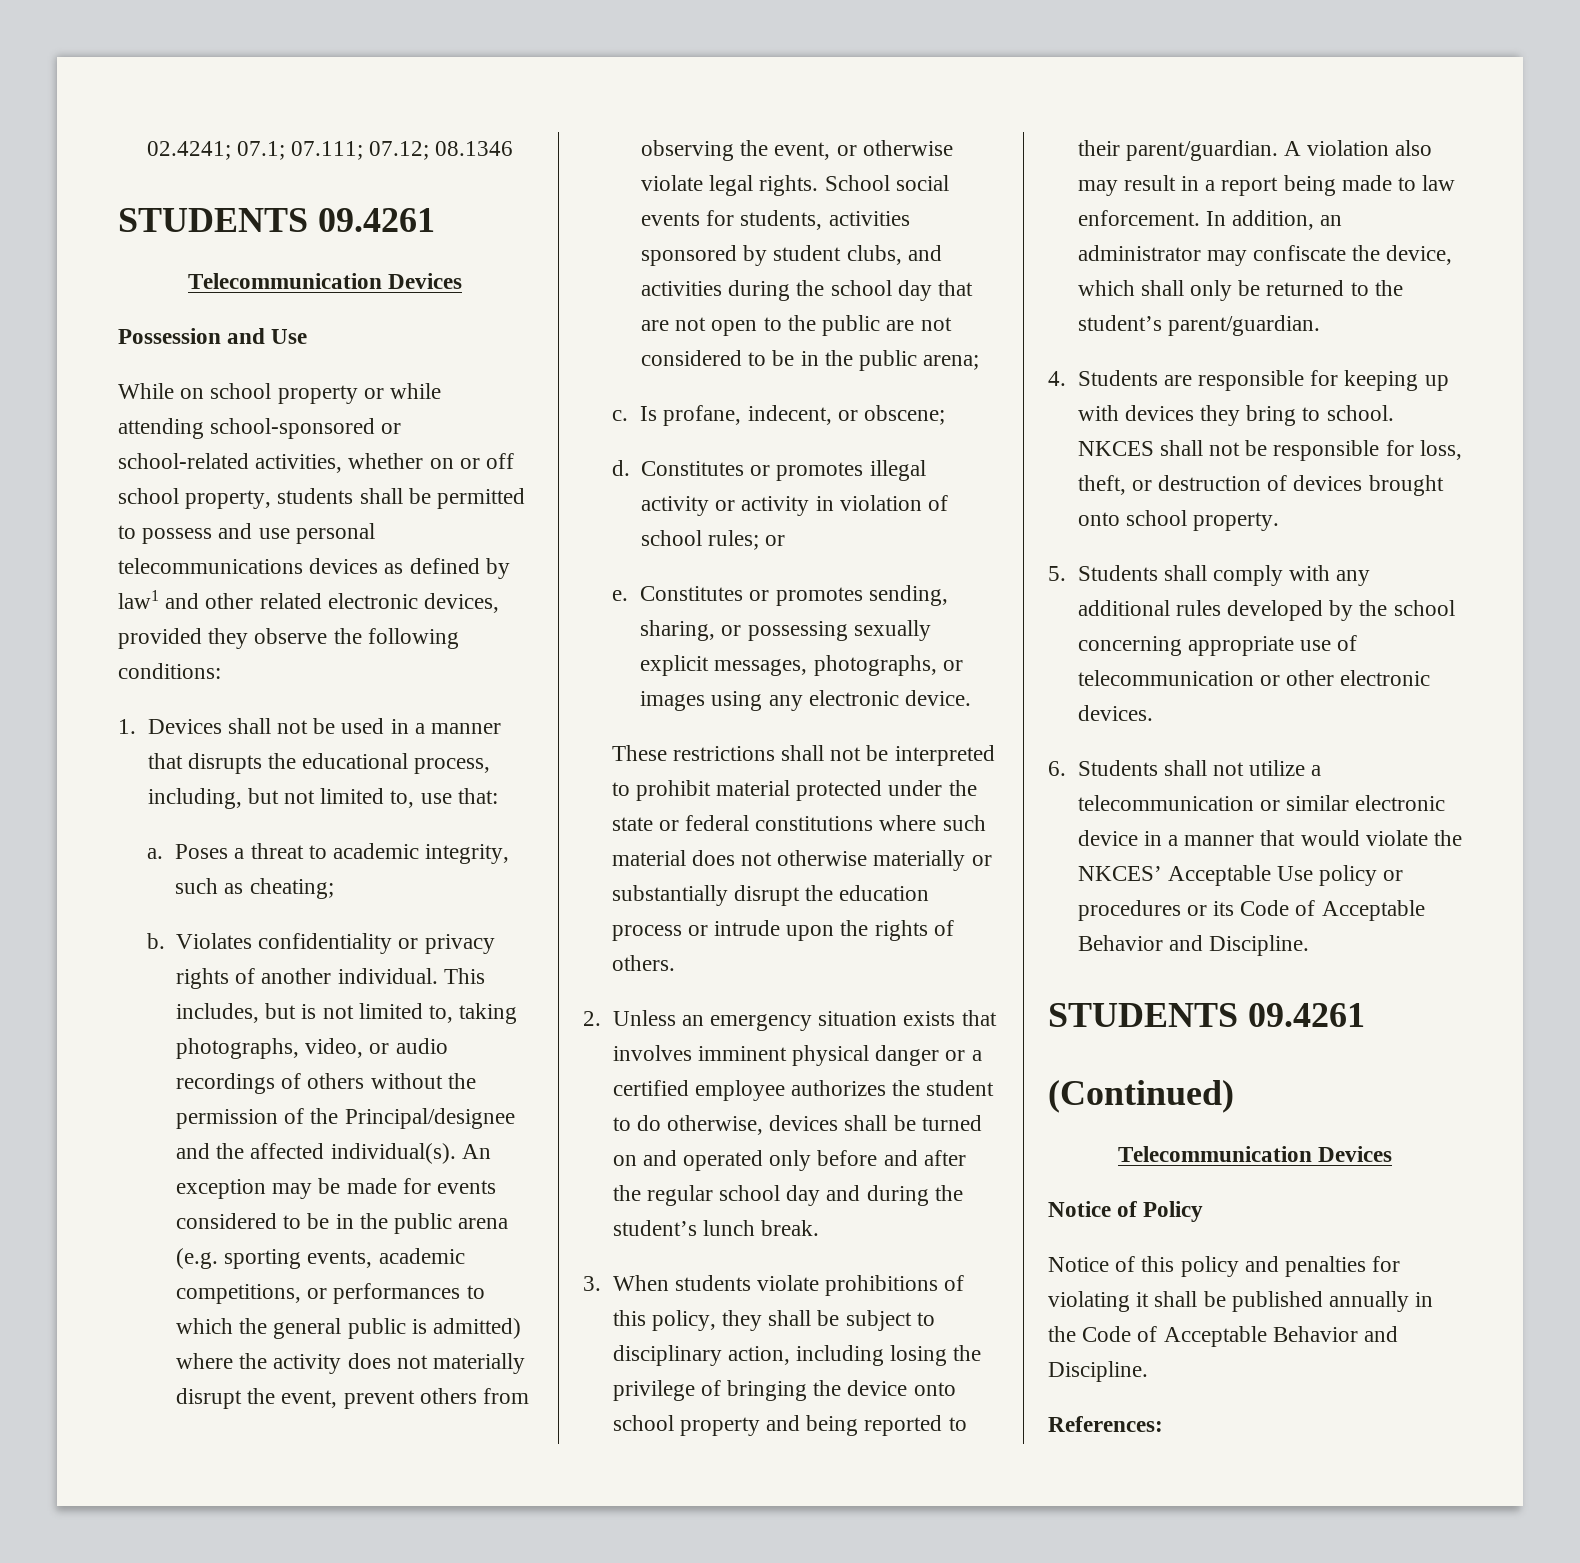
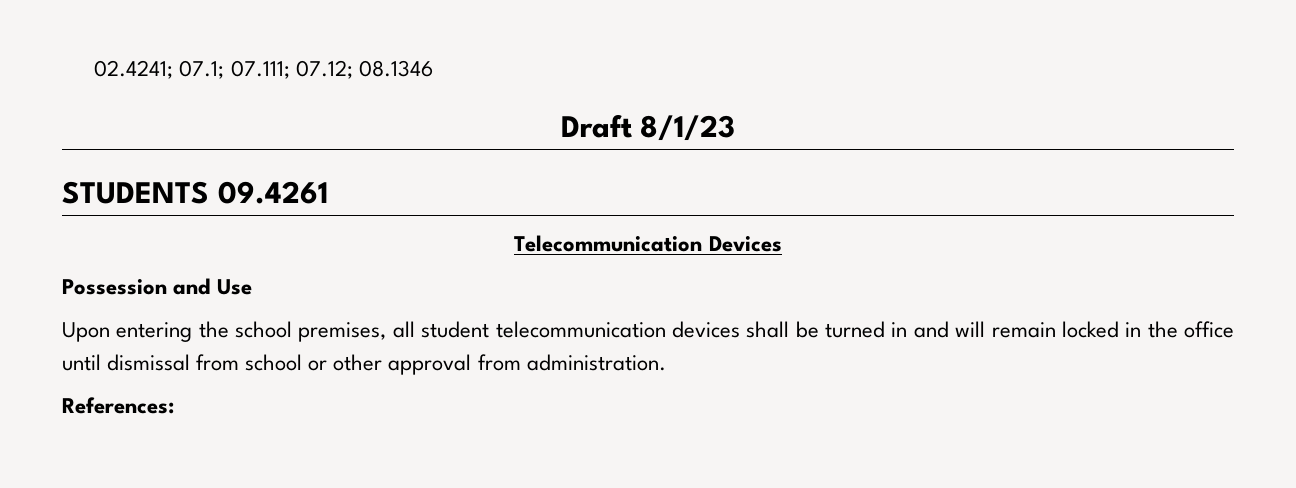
(514, 148) none -> [560,114,736,141] // Draft 8/1/23
[118,383,442,404] [118,418,402,439] [118,453,515,473] [118,488,526,509] [118,523,375,544] [118,558,510,579] [118,590,500,613] [118,628,459,649] [118,663,221,679] [118,718,501,734] [147,753,491,774] [147,788,498,809] [146,843,510,864] [175,878,334,899] [146,933,495,954] [176,968,485,989] [176,1003,518,1024] [176,1038,448,1059] [176,1073,476,1094] [176,1108,515,1129] [176,1143,491,1164] [176,1178,497,1199] [176,1213,509,1234] [176,1248,465,1269] [176,1283,485,1304] [176,1318,522,1339] [176,1353,526,1374] [176,1388,530,1409] [641,140,953,161] [641,175,949,196] [641,210,910,230] [641,245,942,266] [641,280,974,301] [641,315,952,336] [641,350,980,371] [611,405,945,426] [611,460,926,481] [641,495,949,516] [641,530,786,550] [611,585,948,606] [640,620,931,641] [640,655,963,676] [640,690,971,711] [611,745,995,766] [611,780,977,801] [611,815,986,831] [611,850,992,871] [611,885,930,906] [611,920,954,941] [611,955,675,971] [583,1010,997,1031] [612,1045,982,1066] [612,1080,995,1101] [612,1115,982,1135] [612,1150,966,1171] [612,1185,963,1206] [612,1220,819,1236] [583,1275,965,1296] [612,1310,935,1331] [612,1345,982,1366] [612,1380,956,1401] [612,1415,967,1436] [1077,140,1433,161] [1077,175,1456,196] [1077,210,1343,230] [1077,245,1453,266] [1077,280,1403,301] [1077,315,1320,336] [1048,370,1449,391] [1077,405,1394,426] [1077,440,1462,461] [1077,475,1444,496] [1077,510,1279,531] [1048,565,1371,586] [1077,600,1455,621] [1077,635,1358,656] [1077,670,1431,686] [1077,705,1153,721] [1048,760,1322,776] [1077,795,1446,811] [1077,830,1462,846] [1077,865,1404,886] [1077,900,1425,921] [1077,935,1309,956] [1048,1003,1365,1027] [1048,1080,1234,1113] [1117,1146,1393,1162] [1048,1201,1204,1222] [1048,1256,1401,1277] [1048,1291,1434,1312] [1048,1326,1399,1347] [1048,1361,1148,1382] While on school property or while attending school-sponsored or school-related activities, whether on or off school property, students shall be permitted to possess and use personal telecommunications devices as defined by law1 and other related electronic devices, provided they observe the following conditions: // 1. Devices shall not be used in a manner that disrupts the educational process, including, but not limited to, use that: // a. Poses a threat to academic integrity, such as cheating; // b. Violates confidentiality or privacy rights of another individual. This includes, but is not limited to, taking photographs, video, or audio recordings of others without the permission of the Principal/designee and the affected individual(s). An exception may be made for events considered to be in the public arena (e.g. sporting events, academic competitions, or performances to which the general public is admitted) where the activity does not materially disrupt the event, prevent others from observing the event, or otherwise violate legal rights. School social events for students, activities sponsored by student clubs, and activities during the school day that are not open to the public are not considered to be in the public arena; // c. Is profane, indecent, or obscene; // d. Constitutes or promotes illegal activity or activity in violation of school rules; or // e. Constitutes or promotes sending, sharing, or possessing sexually explicit messages, photographs, or images using any electronic device. // These restrictions shall not be interpreted to prohibit material protected under the state or federal constitutions where such material does not otherwise materially or substantially disrupt the education process or intrude upon the rights of others. // 2. Unless an emergency situation exists that involves imminent physical danger or a certified employee authorizes the student to do otherwise, devices shall be turned on and operated only before and after the regular school day and during the student’s lunch break. // 3. When students violate prohibitions of this policy, they shall be subject to disciplinary action, including losing the privilege of bringing the device onto school property and being reported to their parent/guardian. A violation also may result in a report being made to law enforcement. In addition, an administrator may confiscate the device, which shall only be returned to the student’s parent/guardian. // 4. Students are responsible for keeping up with devices they bring to school. NKCES shall not be responsible for loss, theft, or destruction of devices brought onto school property. // 5. Students shall comply with any additional rules developed by the school concerning appropriate use of telecommunication or other electronic devices. // 6. Students shall not utilize a telecommunication or similar electronic device in a manner that would violate the NKCES’ Acceptable Use policy or procedures or its Code of Acceptable Behavior and Discipline. // STUDENTS 09.4261 // (Continued) // Telecommunication Devices // Notice of Policy // Notice of this policy and penalties for violating it shall be published annually in the Code of Acceptable Behavior and Discipline. -> [62,321,1234,342] [62,354,666,375] Upon entering the school premises, all student telecommunication devices shall be turned in and will remain locked in the office until dismissal from school or other approval from administration.

